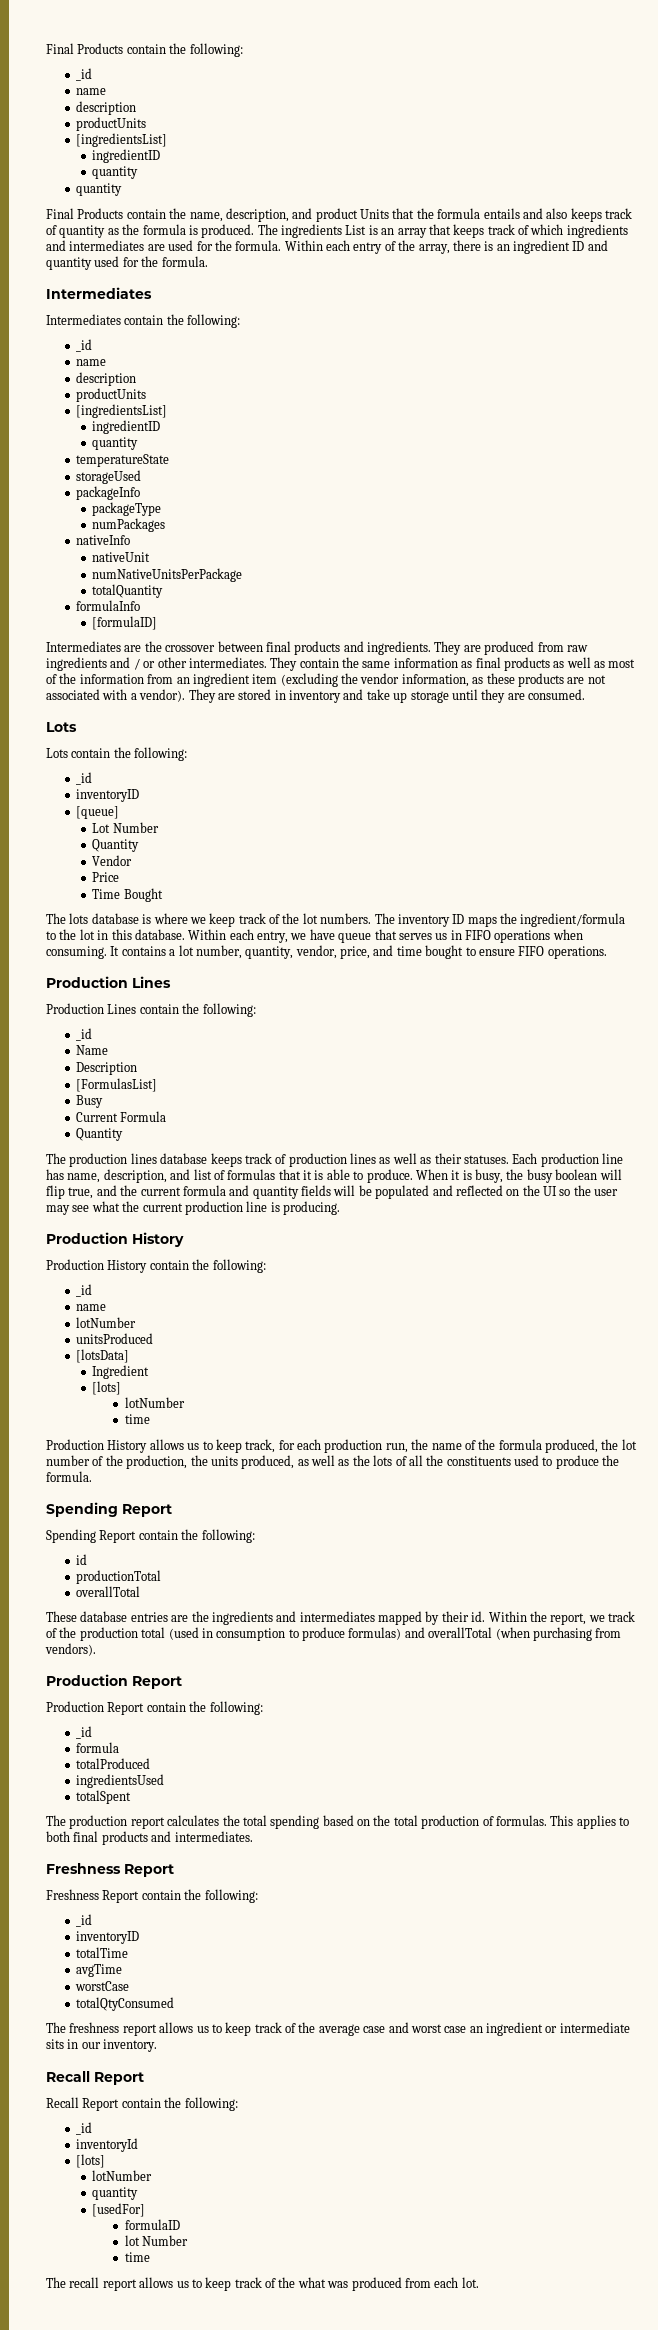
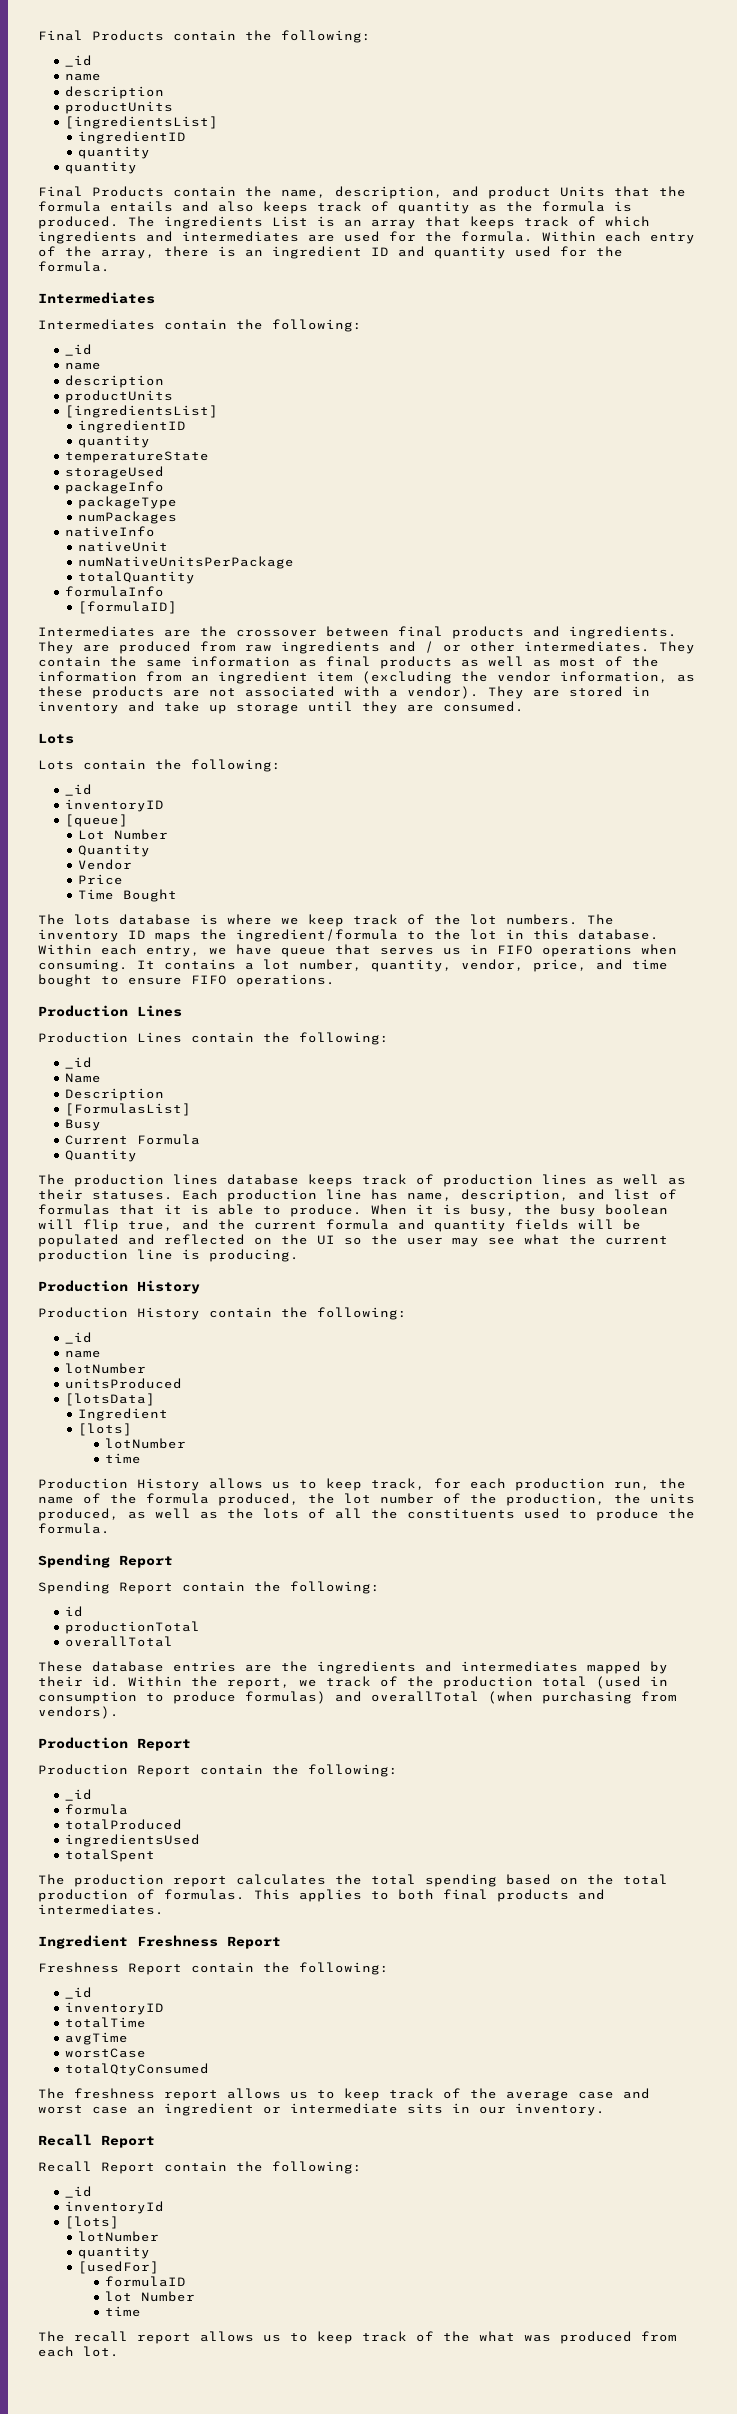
(253, 1836) none -> [38,1935,128,1949] Ingredient

